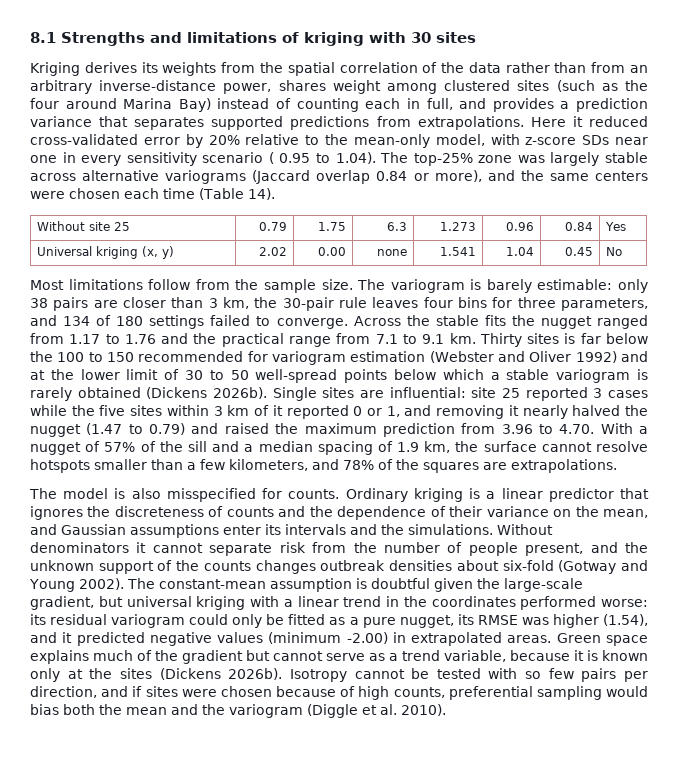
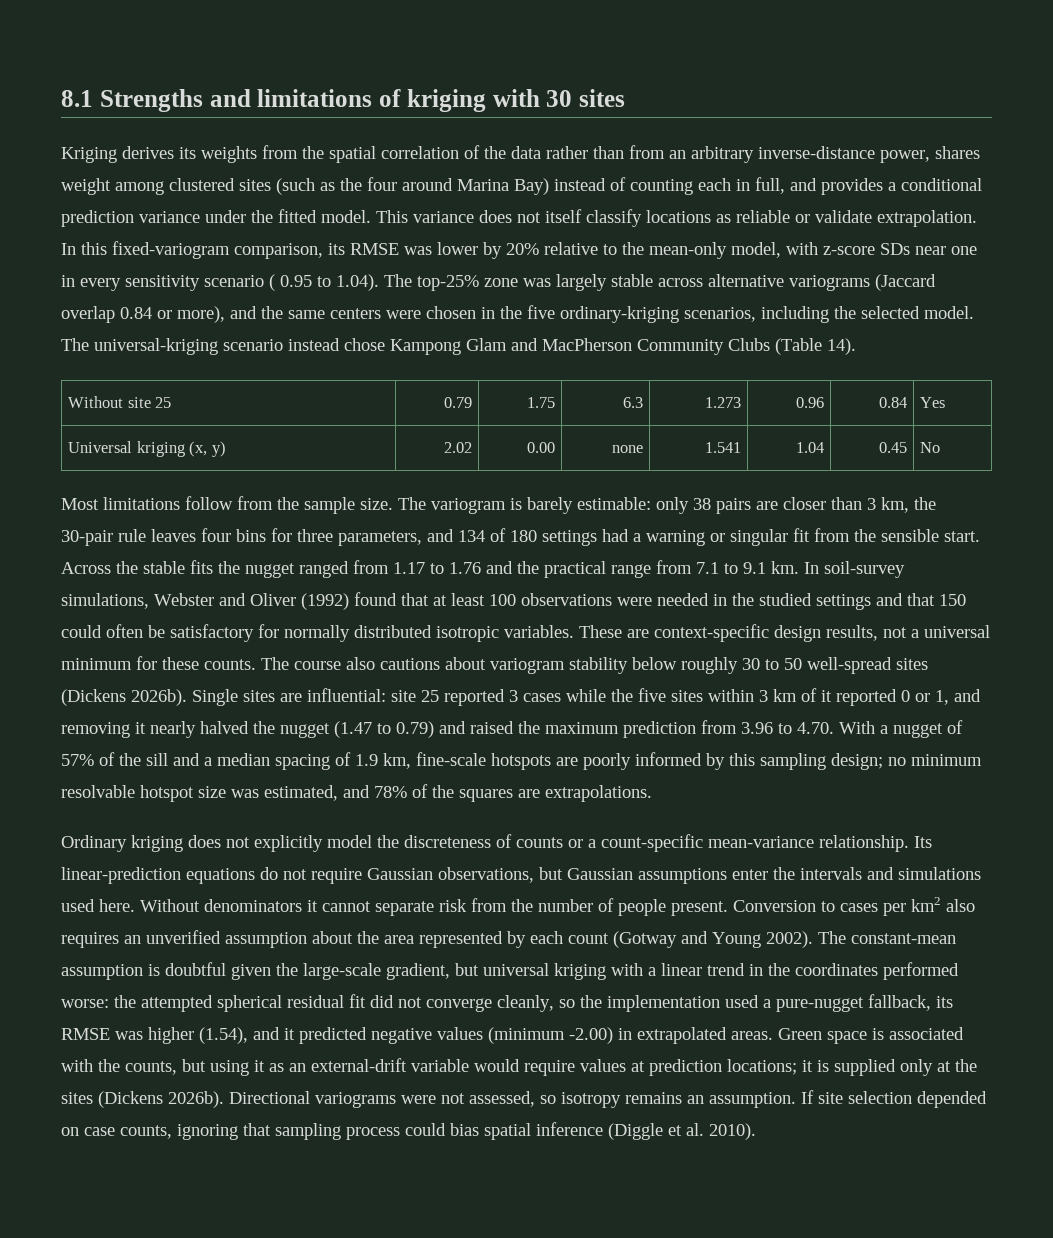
(570, 105) none -> [901,178,982,191] conditional
[99,116,648,130] [30,134,180,145] that separates supported predictions from extrapolations. Here it reduced cross-validated error -> [205,209,977,227] [61,241,478,259] under the fitted model. This variance does not itself classify locations as reliable or validate extrapolation. In this fixed-variogram comparison, its RMSE was lower
[124,188,195,199] each time -> [481,305,974,323] [61,338,770,355] in the five ordinary-kriging scenarios, including the selected model. The universal-kriging scenario instead chose Kampong Glam and MacPherson Community Clubs
[210,315,348,329] failed to converge. -> [602,528,980,546] had a warning or singular fit from the sensible start.
[479,333,648,347] [30,351,648,365] [30,369,648,383] [30,387,141,401] Thirty sites is far below the 100 to 150 recommended for variogram estimation (Webster and Oliver 1992) and at the lower limit of 30 to 50 well-spread points below which a stable variogram is rarely obtained -> [804,561,905,578] [61,592,966,610] [61,624,990,642] [61,656,928,674] In soil-survey simulations, Webster and Oliver (1992) found that at least 100 observations were needed in the studied settings and that 150 could often be satisfactory for normally distributed isotropic variables. These are context-specific design results, not a universal minimum for these counts. The course also cautions about variogram stability below roughly 30 to 50 well-spread sites
[455,441,648,452] [30,459,308,473] the surface cannot resolve hotspots smaller than a few kilometers, -> [416,752,982,770] [61,785,338,802] fine-scale hotspots are poorly informed by this sampling design; no minimum resolvable hotspot size was estimated,
[29,488,649,502] [30,506,648,520] [30,524,57,535] The model is also misspecified for counts. Ordinary kriging is a linear predictor that ignores the discreteness of counts and the dependence of their variance on the mean, and -> [61,834,932,852] [61,867,563,884] Ordinary kriging does not explicitly model the discreteness of counts or a count-specific mean-variance relationship. Its linear-prediction equations do not require Gaussian observations, but
[265,524,281,535] its -> [773,867,795,880] the
[381,524,493,535] the simulations. -> [898,867,981,880] [61,899,135,912] simulations used here.
[525,542,648,556] [30,560,554,574] present, and the unknown support of the counts changes outbreak densities about six-fold -> [671,897,975,916] [61,930,609,948] present. Conversion to cases per km2 also requires an unverified assumption about the area represented by each count
[30,614,454,628] its residual variogram could only be fitted as a pure nugget, -> [114,994,931,1012] the attempted spherical residual fit did not converge cleanly, so the implementation used a pure-nugget fallback,
[30,650,570,664] explains much of the gradient but cannot serve as a trend variable, because -> [872,1027,964,1040] [61,1058,797,1076] is associated with the counts, but using it as an external-drift variable would require values at prediction locations;
[602,650,648,661] known -> [834,1059,896,1076] supplied
[289,668,648,682] [30,686,649,700] [30,704,303,718] Isotropy cannot be tested with so few pairs per direction, and if sites were chosen because of high counts, preferential sampling would bias both the mean and the variogram -> [229,1090,987,1108] [61,1122,603,1140] Directional variograms were not assessed, so isotropy remains an assumption. If site selection depended on case counts, ignoring that sampling process could bias spatial inference

